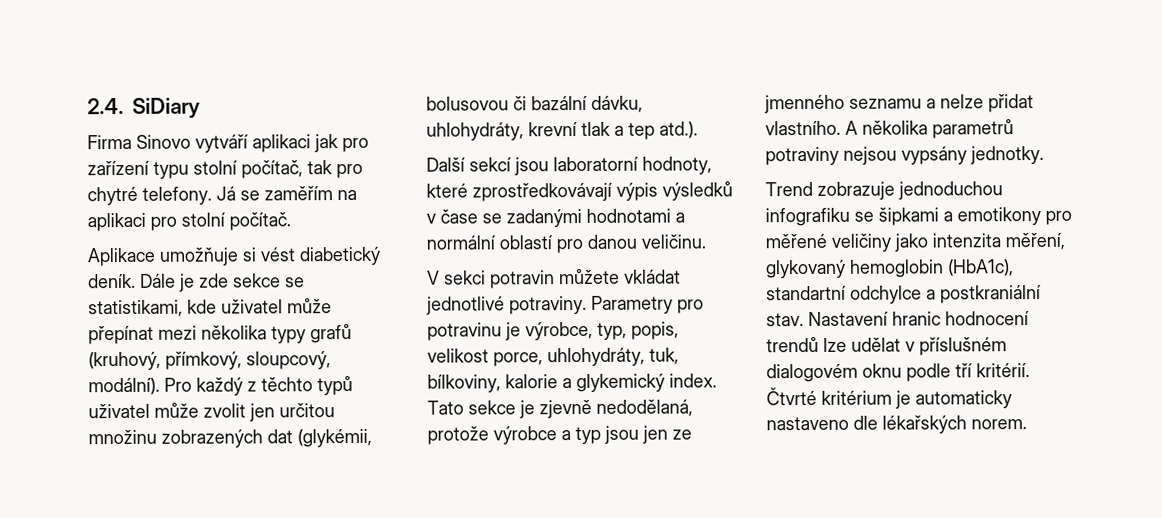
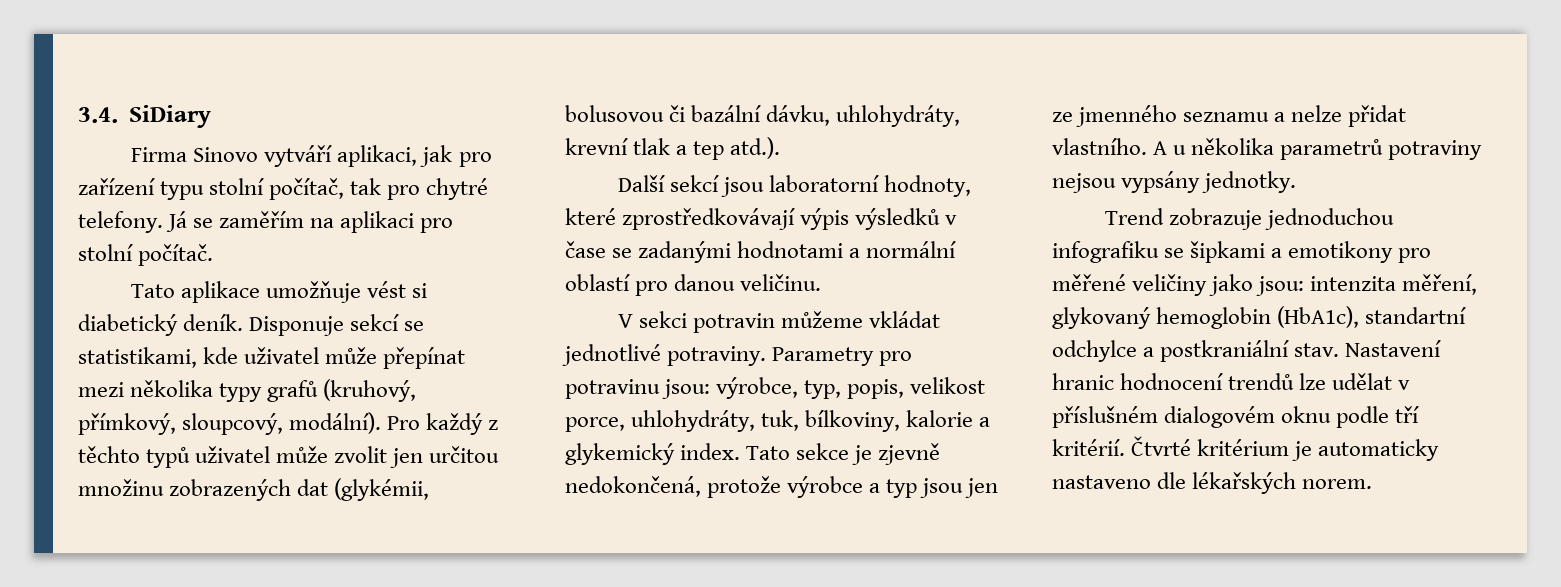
[87,97,124,115] 2.4. -> [78,107,118,123] 3.4.
[252,134,311,153] aplikaci -> [337,145,418,167] aplikaci,
[87,246,381,267] [88,273,281,292] Aplikace umožňuje si vést diabetický deník. Dále je zde sekce -> [131,281,428,303] [78,314,400,336] Tato aplikace umožňuje vést si diabetický deník. Disponuje sekcí
[559,268,620,285] můžete -> [781,311,864,328] můžeme
[505,322,521,341] je -> [662,379,711,399] jsou:
[596,399,693,417] nedodělaná, -> [565,476,701,497] nedokončená,
(858, 127) none -> [1173,145,1187,155] u
(928, 242) none -> [1256,276,1305,296] jsou:

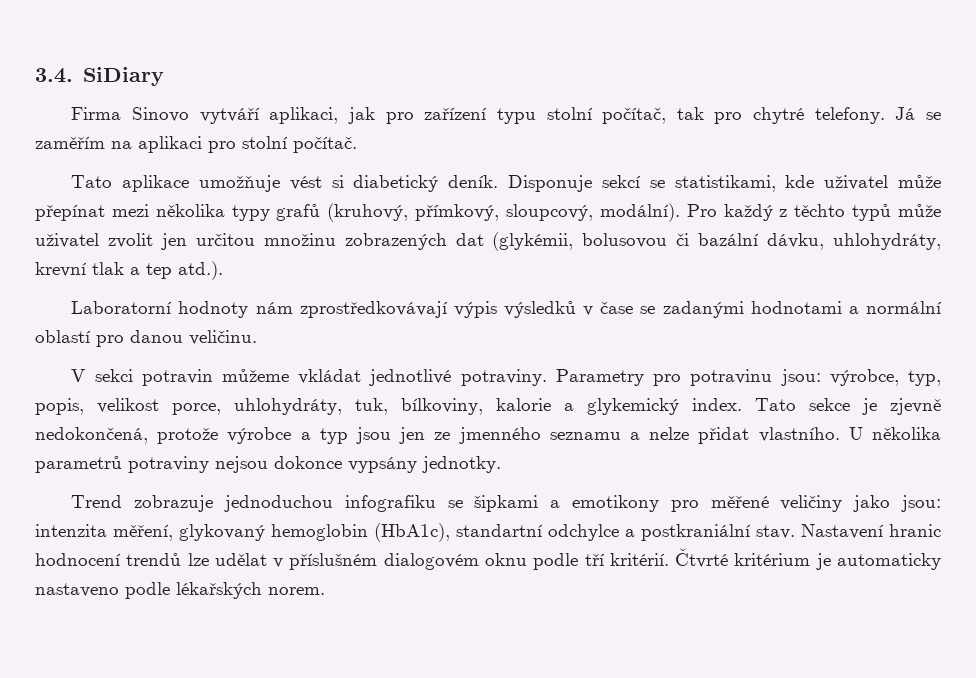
[195,446,329,463] uživatel může -> [898,204,942,217] [35,233,99,248] může uživatel
[618,175,972,197] [565,208,616,225] Další sekcí jsou laboratorní hodnoty, které -> [71,301,293,318] Laboratorní hodnoty nám
[1153,141,1187,155] A u -> [848,427,863,440] U
(1116, 183) none -> [274,456,342,469] dokonce
[1157,472,1187,489] dle -> [125,582,170,599] podle

